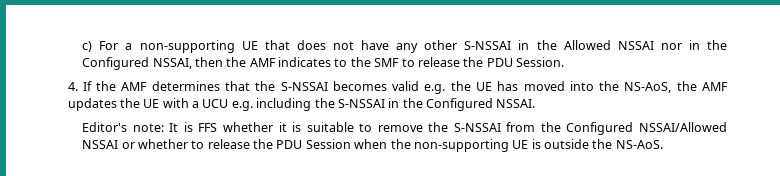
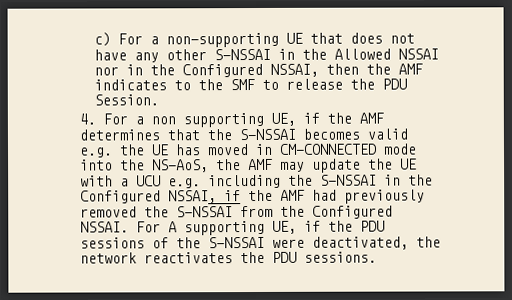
[82,81,92,91] If -> [103,112,321,128] For a non supporting UE, if
(565, 86) none -> [255,143,418,155] in CM-CONNECTED mode
[67,98,117,111] updates -> [280,158,362,173] may update
[496,99,536,108] [82,122,423,132] NSSAI. // Editor's note: It is FFS whether it is suitable to remove -> [168,189,426,204] [80,206,138,218] NSSAI, if the AMF had previously removed
[639,122,728,132] [82,139,663,152] NSSAI/Allowed NSSAI or whether to release the PDU Session when the non-supporting UE is outside the NS-AoS. -> [80,220,386,236] [80,236,442,250] [80,251,378,264] NSSAI. For A supporting UE, if the PDU sessions of the S-NSSAI were deactivated, the network reactivates the PDU sessions.

